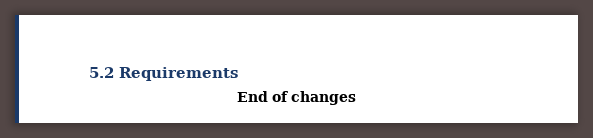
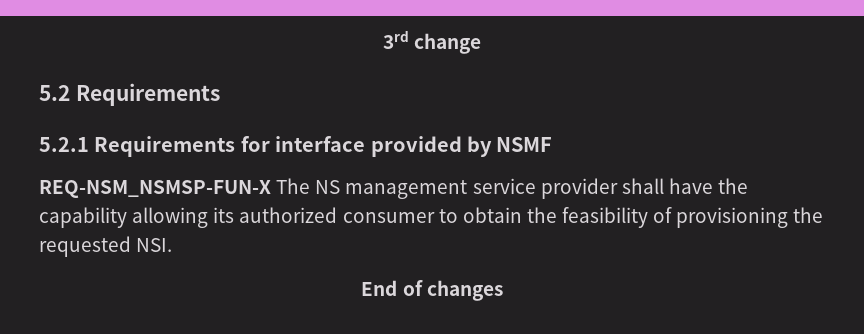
(89, 72) none -> [382,30,482,54] 3rd change //
(238, 74) none -> [39,136,553,157] [39,178,749,199] [39,207,824,228] [39,236,173,257] // 5.2.1 Requirements for interface provided by NSMF // REQ-NSM_NSMSP-FUN-X The NS management service provider shall have the capability allowing its authorized consumer to obtain the feasibility of provisioning the requested NSI.

